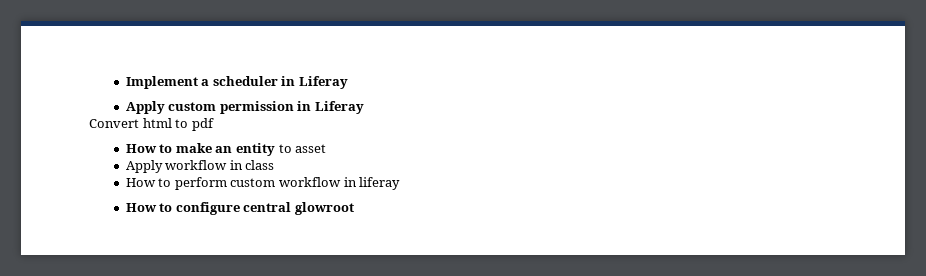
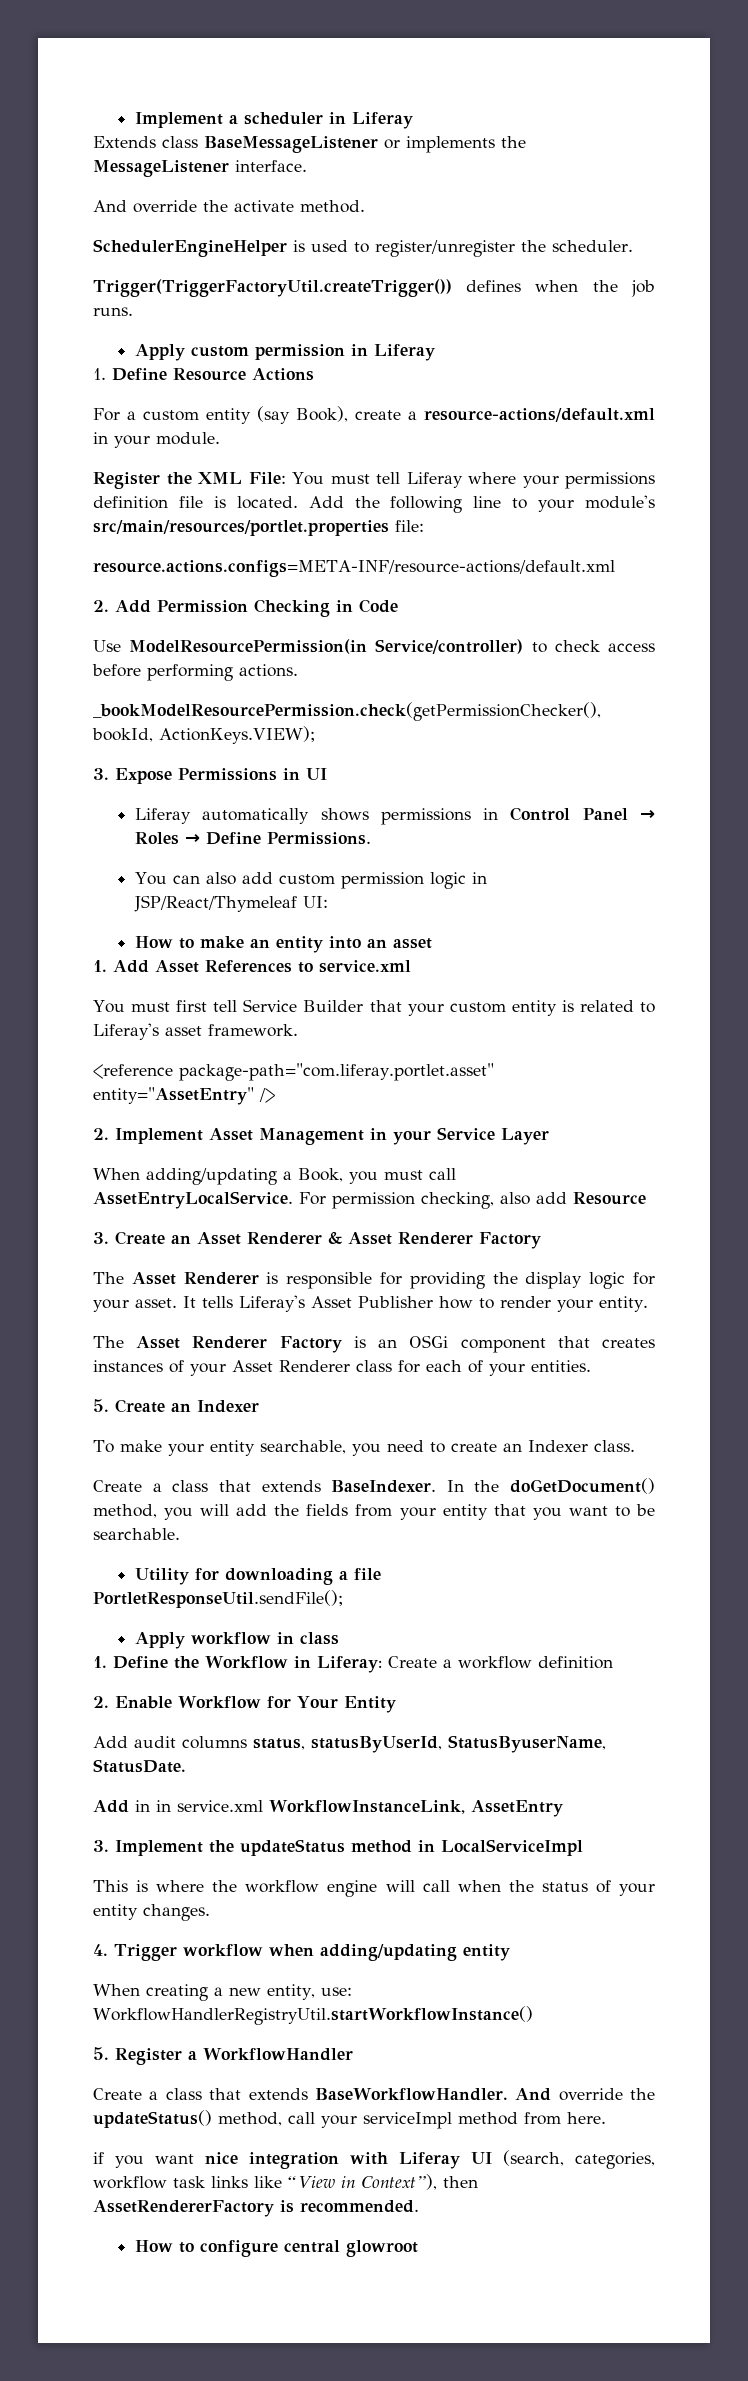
(348, 82) none -> [93,136,526,153] [93,160,307,177] [93,200,365,213] [93,239,633,257] [93,279,655,297] [93,307,133,316] // Extends class BaseMessageListener or implements the MessageListener interface. // And override the activate method. // SchedulerEngineHelper is used to register/unregister the scheduler. // Trigger(TriggerFactoryUtil.createTrigger()) defines when the job runs.
[89,118,214,131] Convert html to pdf -> [93,368,314,381] [93,406,655,424] [93,432,220,448] [93,472,655,489] [93,495,655,513] [93,520,424,536] [93,560,615,577] [93,599,398,617] [93,639,655,654] [92,664,298,681] [93,702,601,721] [92,726,315,744] [93,768,327,784] [135,807,655,825] [135,832,372,845] [135,872,488,889] [134,895,329,912] 1. Define Resource Actions // For a custom entity (say Book), create a resource-actions/default.xml in your module. // Register the XML File: You must tell Liferay where your permissions definition file is located. Add the following line to your module's src/main/resources/portlet.properties file: // resource.actions.configs=META-INF/resource-actions/default.xml // 2. Add Permission Checking in Code // Use ModelResourcePermission(in Service/controller) to check access before performing actions. // _bookModelResourcePermission.check(getPermissionChecker(), bookId, ActionKeys.VIEW); // 3. Expose Permissions in UI // Liferay automatically shows permissions in Control Panel → Roles → Define Permissions. // You can also add custom permission logic in JSP/React/Thymeleaf UI:
[278,144,327,153] [125,160,275,173] [125,177,401,190] to asset // Apply workflow in class // How to perform custom workflow in liferay -> [329,936,433,949] [93,960,411,973] [93,999,656,1016] [93,1023,298,1040] [93,1063,494,1081] [93,1087,275,1105] [93,1127,549,1145] [93,1168,456,1185] [93,1191,646,1209] [93,1231,541,1249] [93,1272,655,1289] [93,1295,648,1312] [93,1335,655,1353] [93,1360,591,1376] [93,1399,259,1413] [93,1440,635,1456] [93,1478,655,1494] [93,1504,656,1520] [93,1528,180,1540] [135,1568,382,1585] [93,1590,343,1608] [135,1632,340,1649] [93,1656,613,1673] [93,1696,396,1713] [93,1735,606,1753] [93,1759,186,1773] [93,1800,563,1817] [93,1839,583,1856] [93,1880,655,1897] [93,1904,210,1921] [93,1944,510,1961] [93,1984,352,2001] [93,2006,533,2025] [93,2047,353,2065] [93,2088,655,2101] [93,2110,606,2129] [93,2150,655,2169] [93,2174,478,2190] [93,2200,419,2217] into an asset // 1. Add Asset References to service.xml // You must first tell Service Builder that your custom entity is related to Liferay's asset framework. // <reference package-path="com.liferay.portlet.asset" entity="AssetEntry" /> // 2. Implement Asset Management in your Service Layer // When adding/updating a Book, you must call AssetEntryLocalService. For permission checking, also add Resource // 3. Create an Asset Renderer & Asset Renderer Factory // The Asset Renderer is responsible for providing the display logic for your asset. It tells Liferay's Asset Publisher how to render your entity. // The Asset Renderer Factory is an OSGi component that creates instances of your Asset Renderer class for each of your entities. // 5. Create an Indexer // To make your entity searchable, you need to create an Indexer class. // Create a class that extends BaseIndexer. In the doGetDocument() method, you will add the fields from your entity that you want to be searchable. // Utility for downloading a file // PortletResponseUtil.sendFile(); // Apply workflow in class // 1. Define the Workflow in Liferay: Create a workflow definition // 2. Enable Workflow for Your Entity // Add audit columns status, statusByUserId, StatusByuserName, StatusDate. // Add in in service.xml WorkflowInstanceLink, AssetEntry // 3. Implement the updateStatus method in LocalServiceImpl // This is where the workflow engine will call when the status of your entity changes. // 4. Trigger workflow when adding/updating entity // When creating a new entity, use: WorkflowHandlerRegistryUtil.startWorkflowInstance() // 5. Register a WorkflowHandler // Create a class that extends BaseWorkflowHandler. And override the updateStatus() method, call your serviceImpl method from here. // if you want nice integration with Liferay UI (search, categories, workflow task links like “View in Context”), then AssetRendererFactory is recommended.

